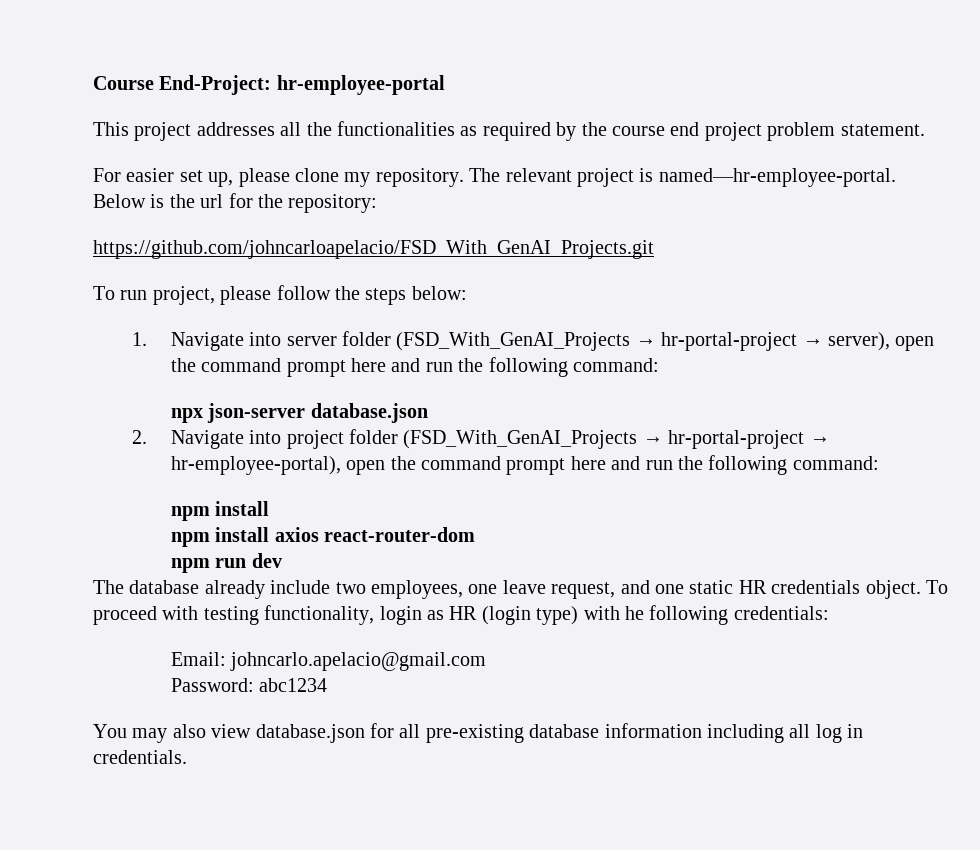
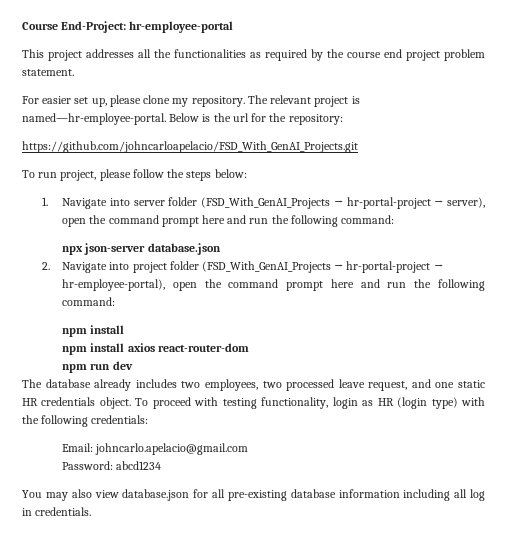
[270,580,331,594] include -> [135,379,177,388] includes
[468,584,498,594] one -> [262,379,335,391] two processed
[624,606,644,620] he -> [22,415,39,424] the
[259,678,328,692] abc1234 -> [116,461,162,470] abcd1234

